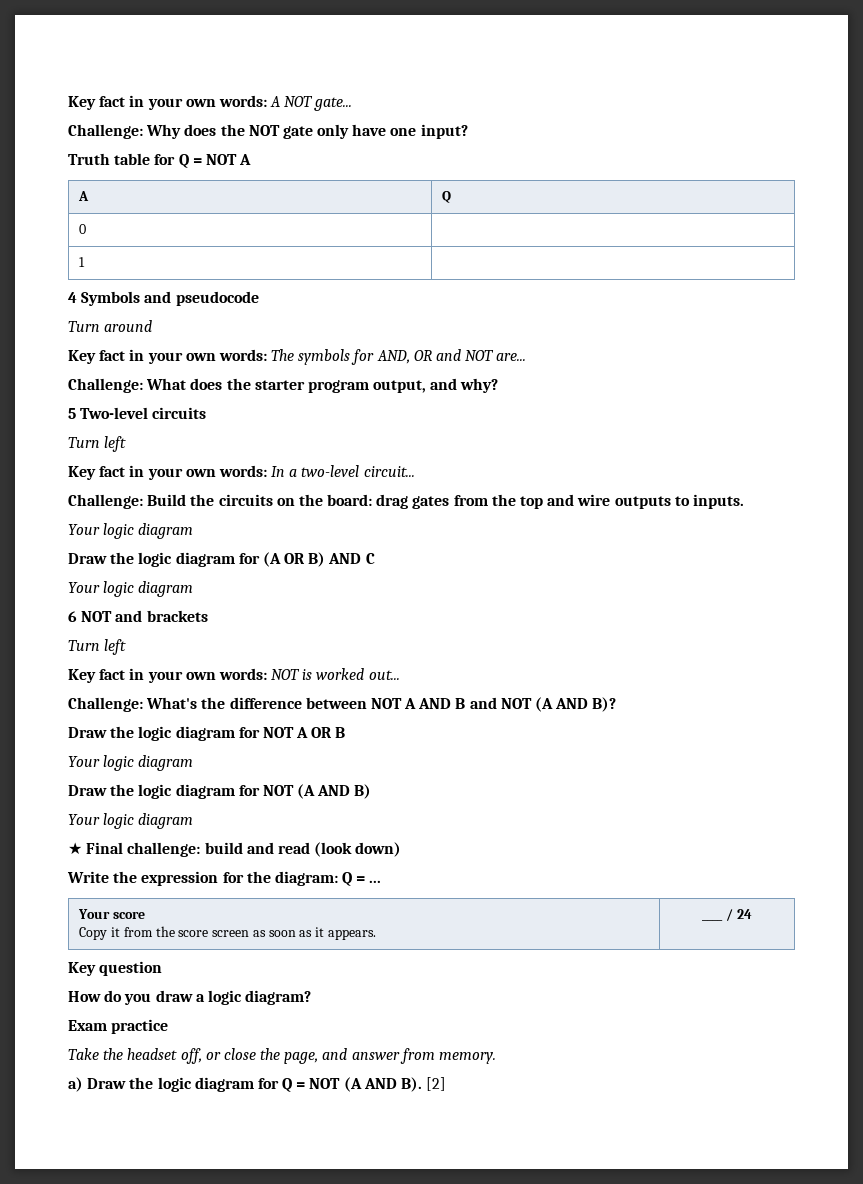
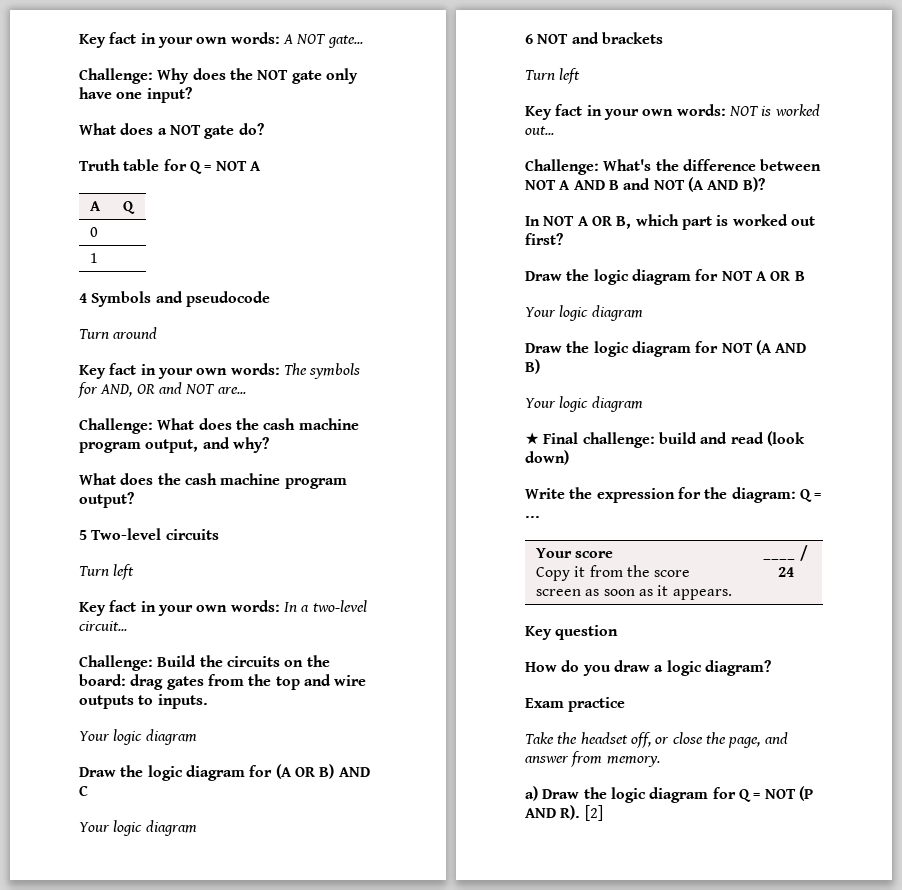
(468, 131) none -> [79,123,264,139] // What does a NOT gate do?
[254,380,305,390] starter -> [263,418,359,430] cash machine
(499, 385) none -> [79,473,347,489] [79,492,134,508] // What does the cash machine program output?
(617, 704) none -> [525,214,815,230] [525,233,563,245] // In NOT A OR B, which part is worked out first?
[343,1077,423,1092] (A AND B). -> [798,786,813,801] [525,805,581,820] (P AND R).

